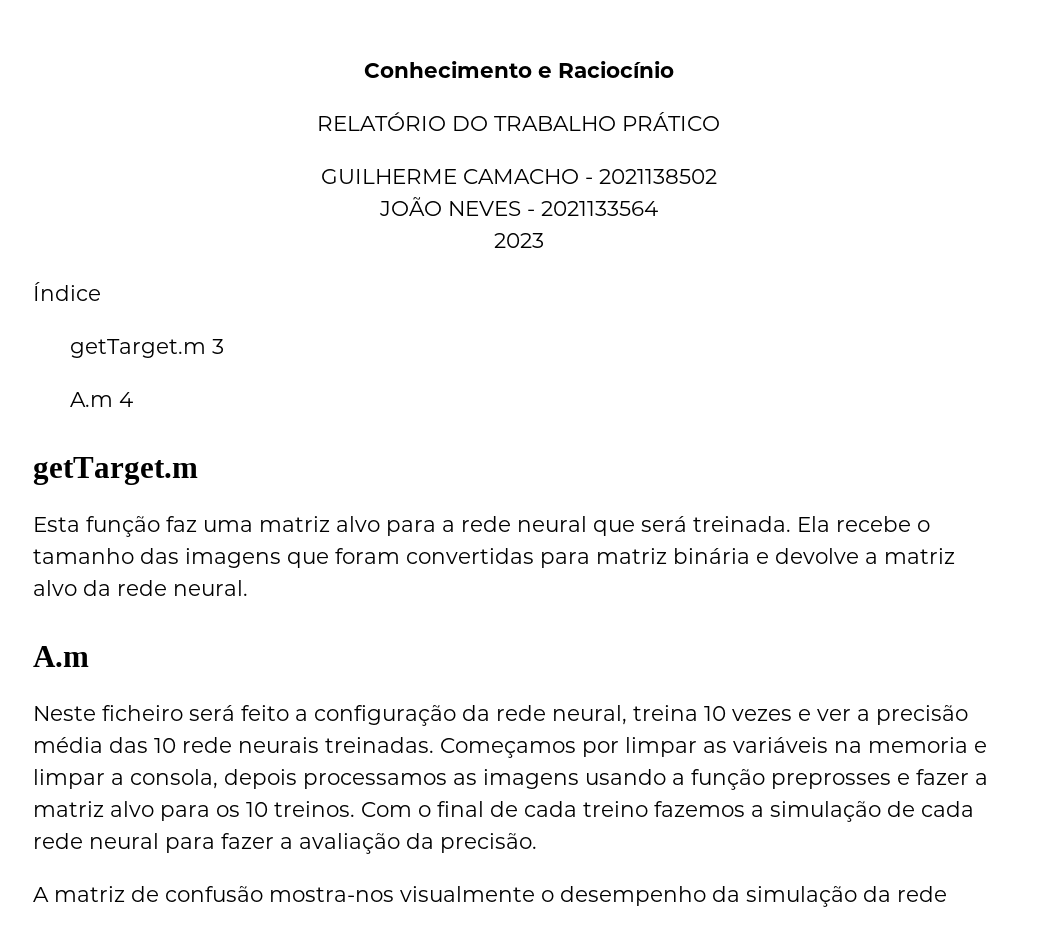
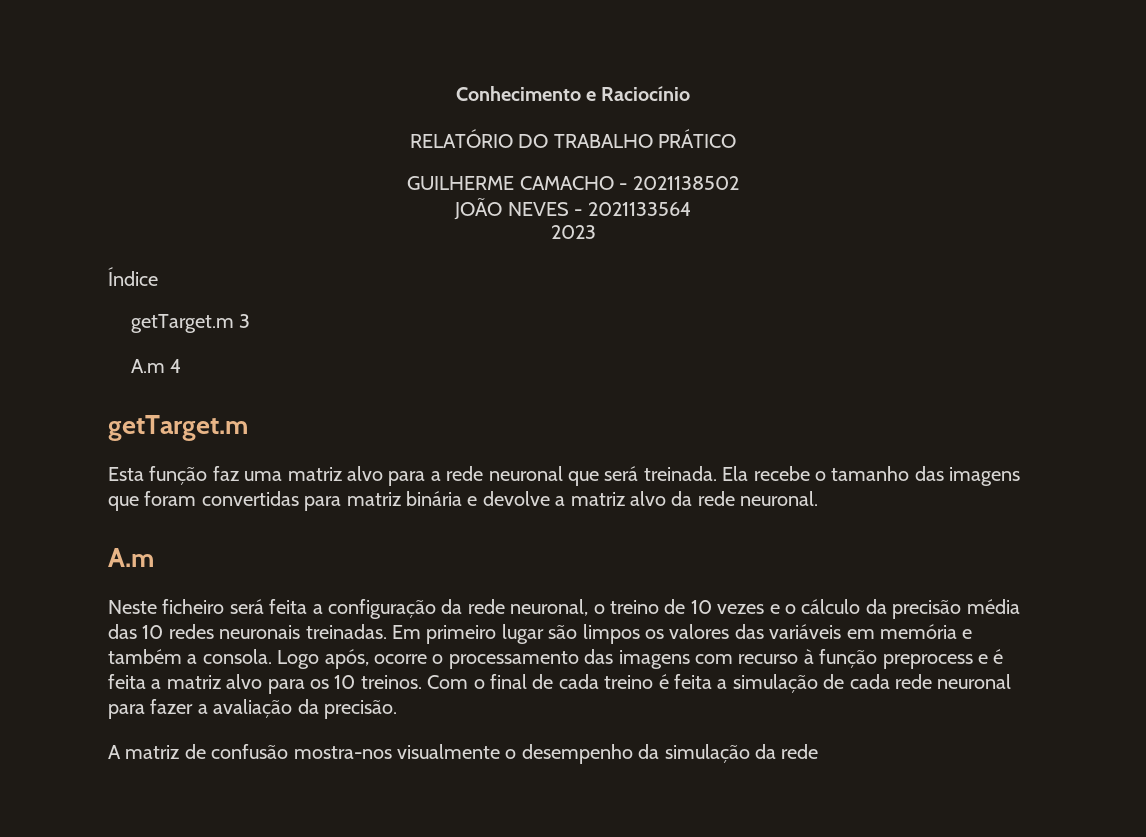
[517,516,587,532] neural -> [488,466,563,481] neuronal
[173,580,248,596] neural. -> [740,491,819,506] neuronal.
[241,705,289,721] feito -> [269,599,308,614] feita
[552,705,968,725] [33,737,987,758] [33,769,969,790] neural, treina 10 vezes e ver a precisão média das 10 rede neurais treinadas. Começamos por limpar as variáveis na memoria e limpar a consola, depois processamos as imagens usando a função preprosses e fazer -> [510,599,1020,619] [108,624,973,644] [108,649,1004,669] [108,674,146,689] neuronal, o treino de 10 vezes e o cálculo da precisão média das 10 redes neuronais treinadas. Em primeiro lugar são limpos os valores das variáveis em memória e também a consola. Logo após, ocorre o processamento das imagens com recurso à função preprocess e é feita
[654,801,745,817] fazemos -> [658,674,712,689] é feita
[89,833,159,849] neural -> [937,674,1012,689] neuronal

